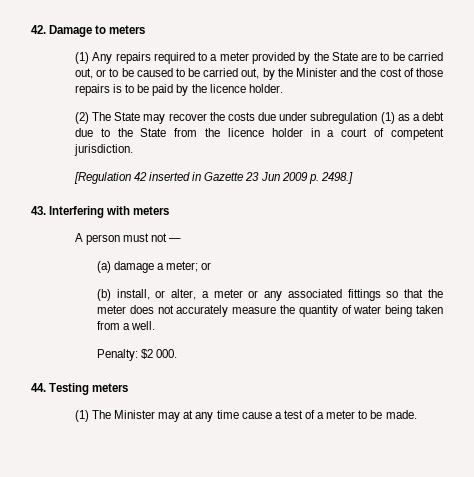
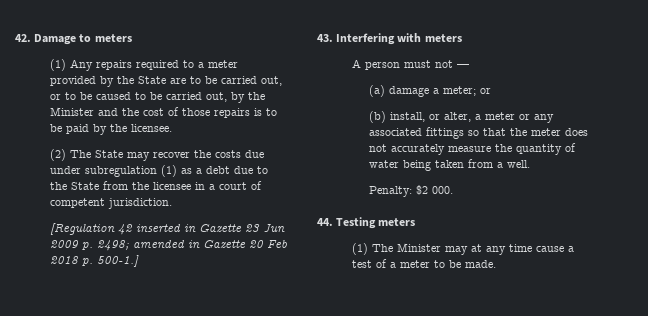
[209,84,283,93] licence holder. -> [130,124,172,132] licensee.
[227,128,303,137] licence holder -> [152,182,191,190] licensee
[320,172,353,184] 2498.] -> [96,239,287,251] [49,255,139,267] 2498; amended in Gazette 20 Feb 2018 p. 500-1.]

